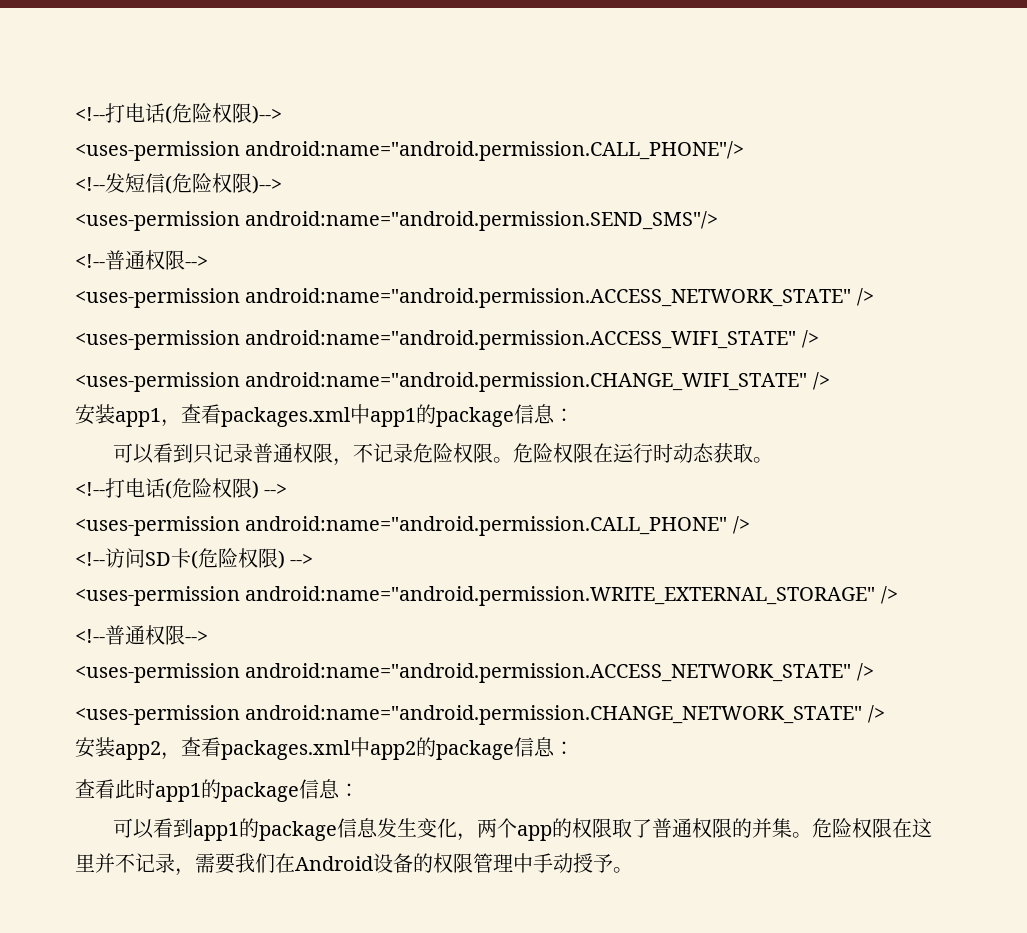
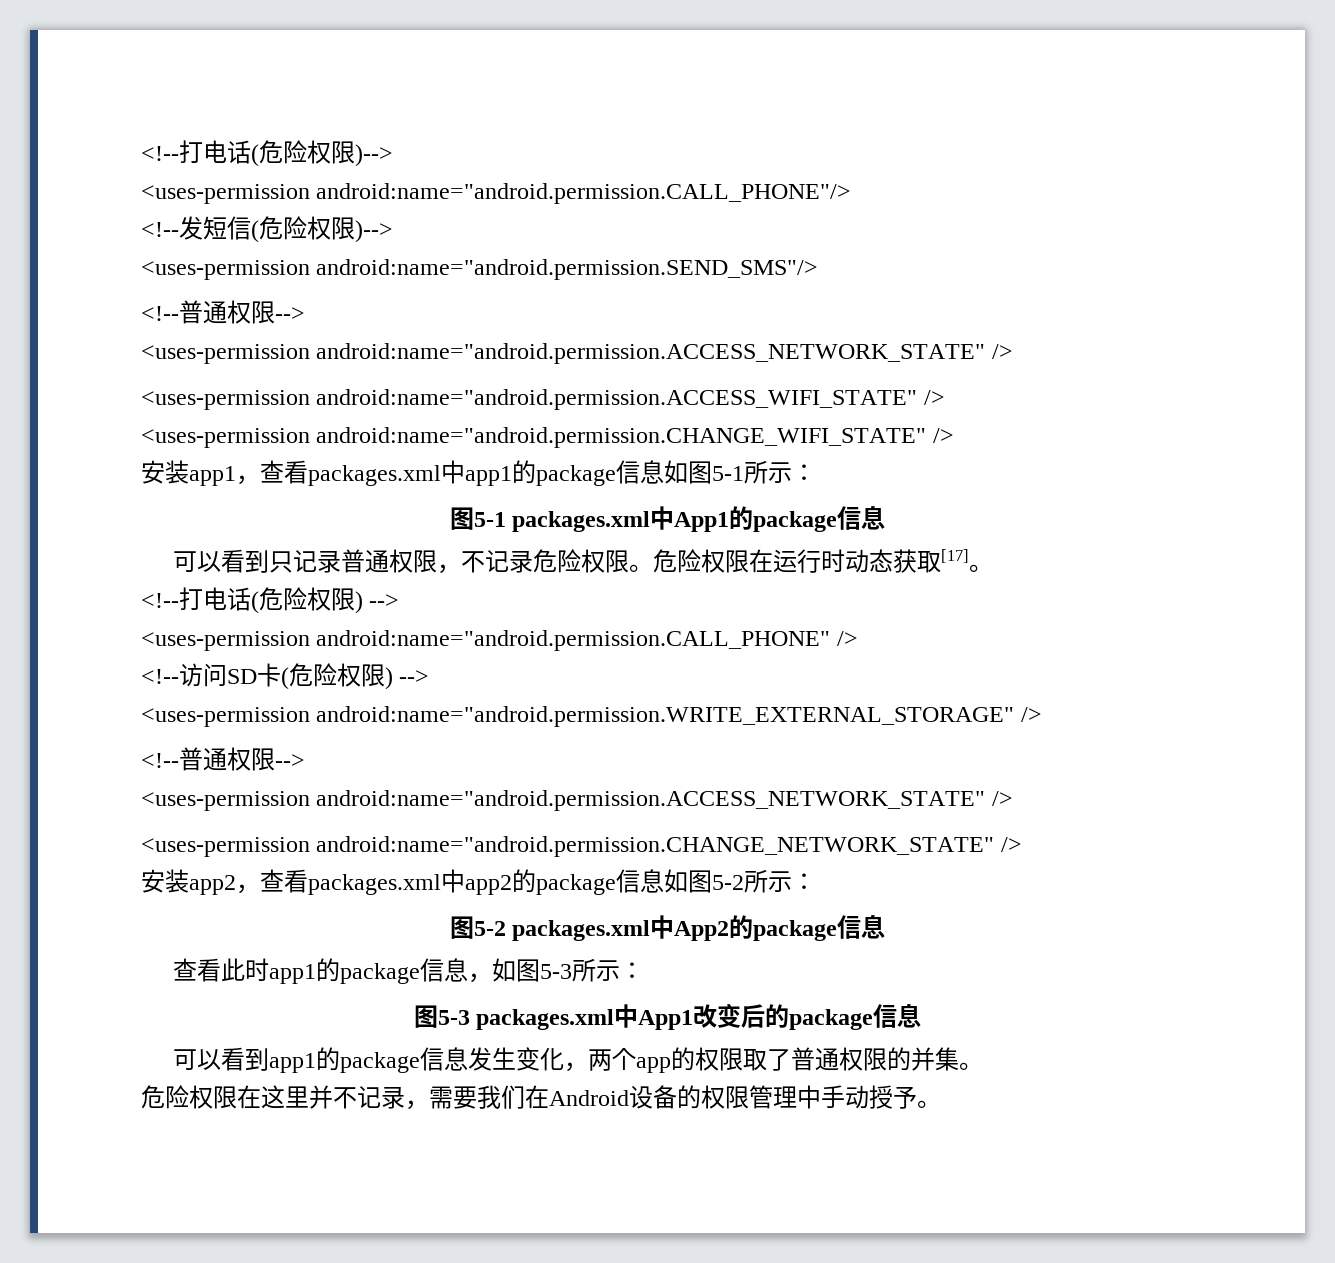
[554,408,574,422] ： -> [664,460,816,484] [449,505,886,532] 如图5-1所示： // 图5-1 packages.xml中App1的package信息
(753, 453) none -> [940,549,969,563] [17]
[554,741,574,755] ： -> [664,869,816,893] [449,914,886,941] 如图5-2所示： // 图5-2 packages.xml中App2的package信息
[339,783,359,797] ： -> [467,958,644,983] [413,1003,922,1030] ，如图5-3所示： // 图5-3 packages.xml中App1改变后的package信息
(812, 835) none -> (983, 1066) //

